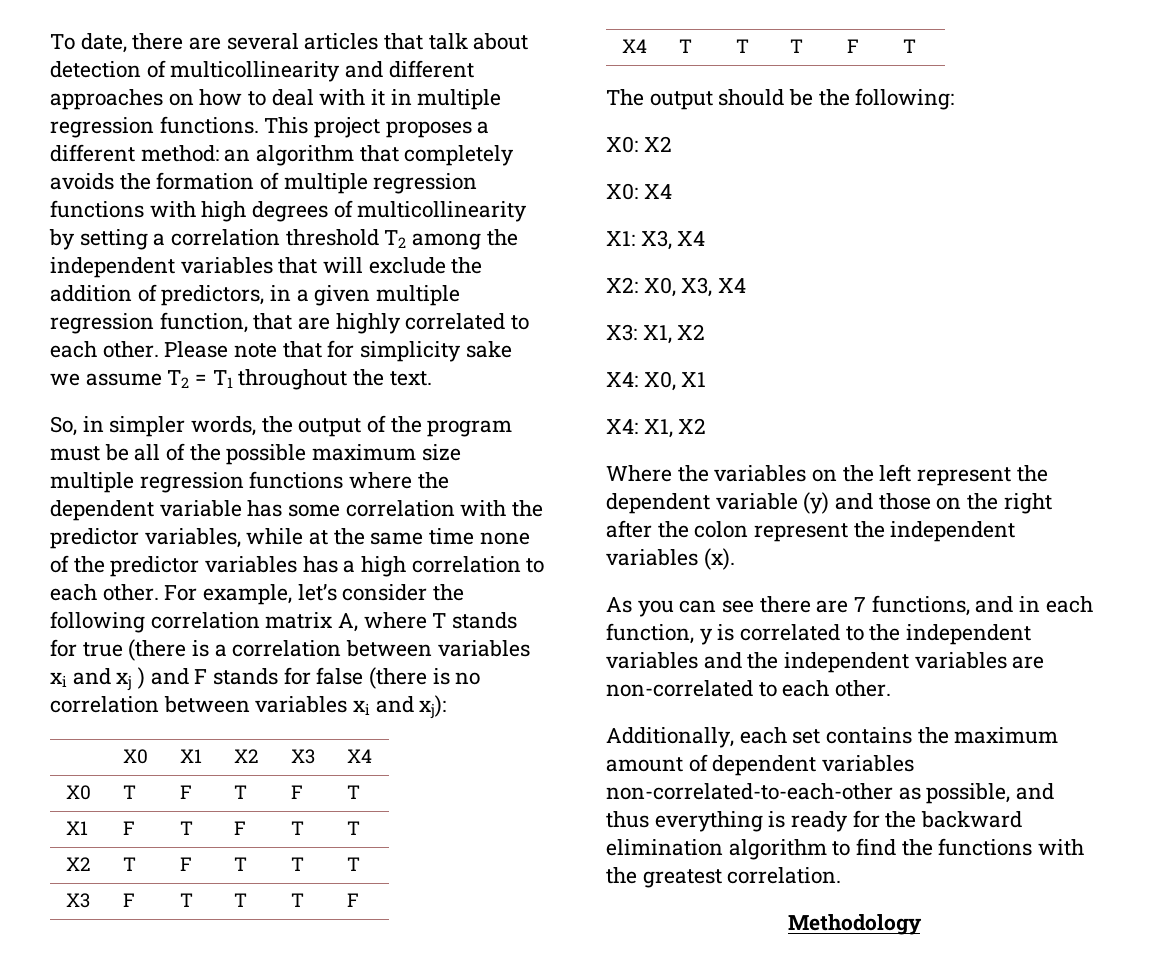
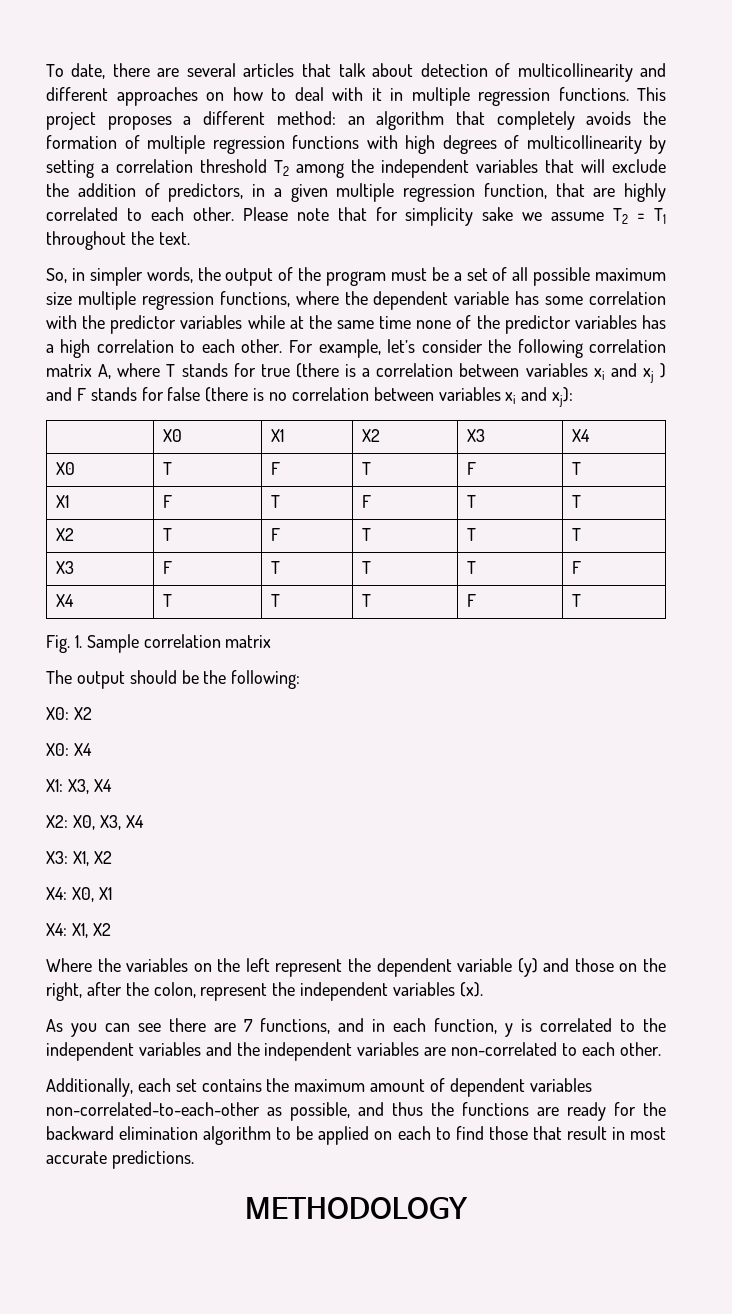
[134,443,221,461] all of the -> [453,267,529,281] a set of all
[249,471,344,489] functions -> [219,291,290,307] functions,
[144,528,241,548] variables, -> [180,315,243,329] variables
(916, 46) none -> [46,634,272,653] // Fig. 1. Sample correlation matrix
[1003,493,1052,514] right -> [46,982,82,1001] right,
[694,521,749,538] colon -> [153,982,196,998] colon,
[654,811,786,832] everything is -> [431,1102,559,1116] the functions are
[856,838,1085,856] [606,867,842,888] [787,914,922,935] find the functions with the greatest correlation. // Methodology -> [296,1126,666,1145] [46,1150,194,1169] [244,1197,469,1219] be applied on each to find those that result in most accurate predictions. // METHODOLOGY

